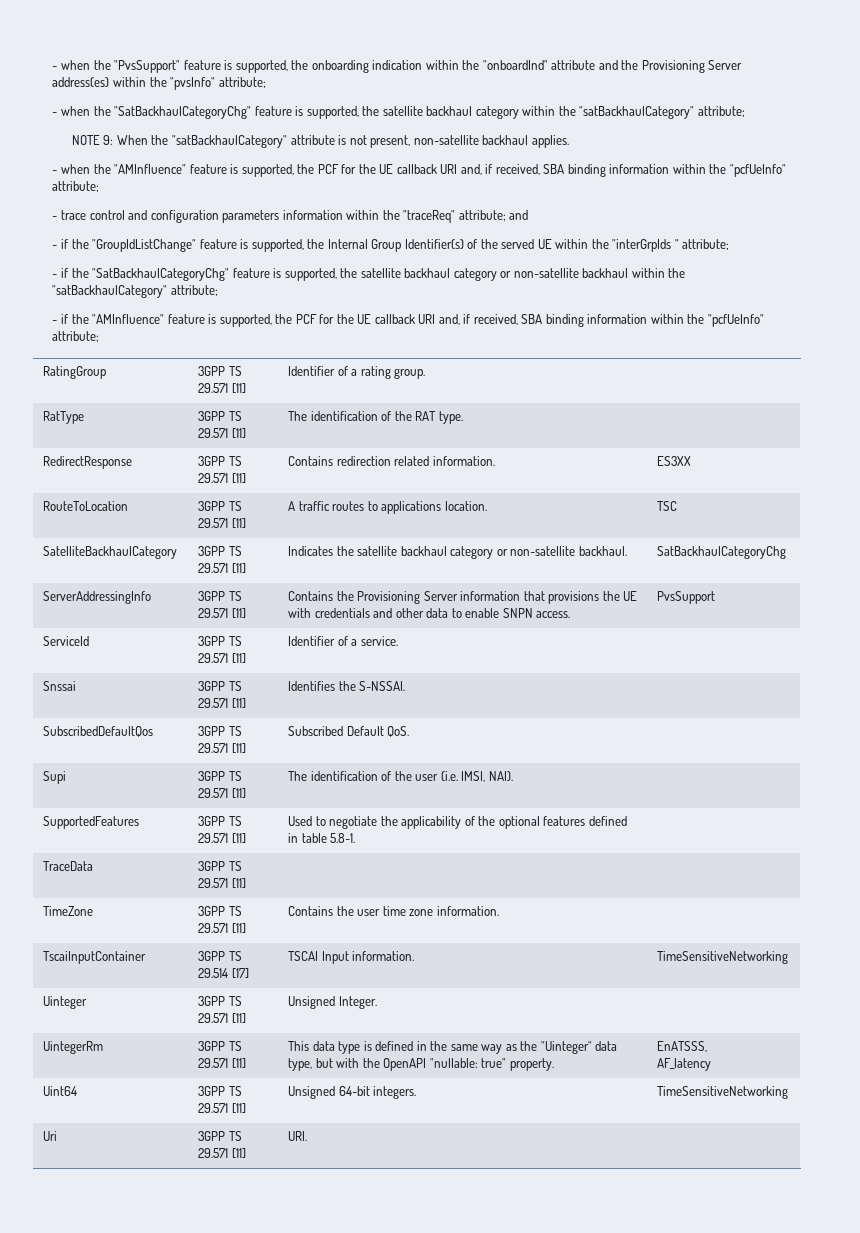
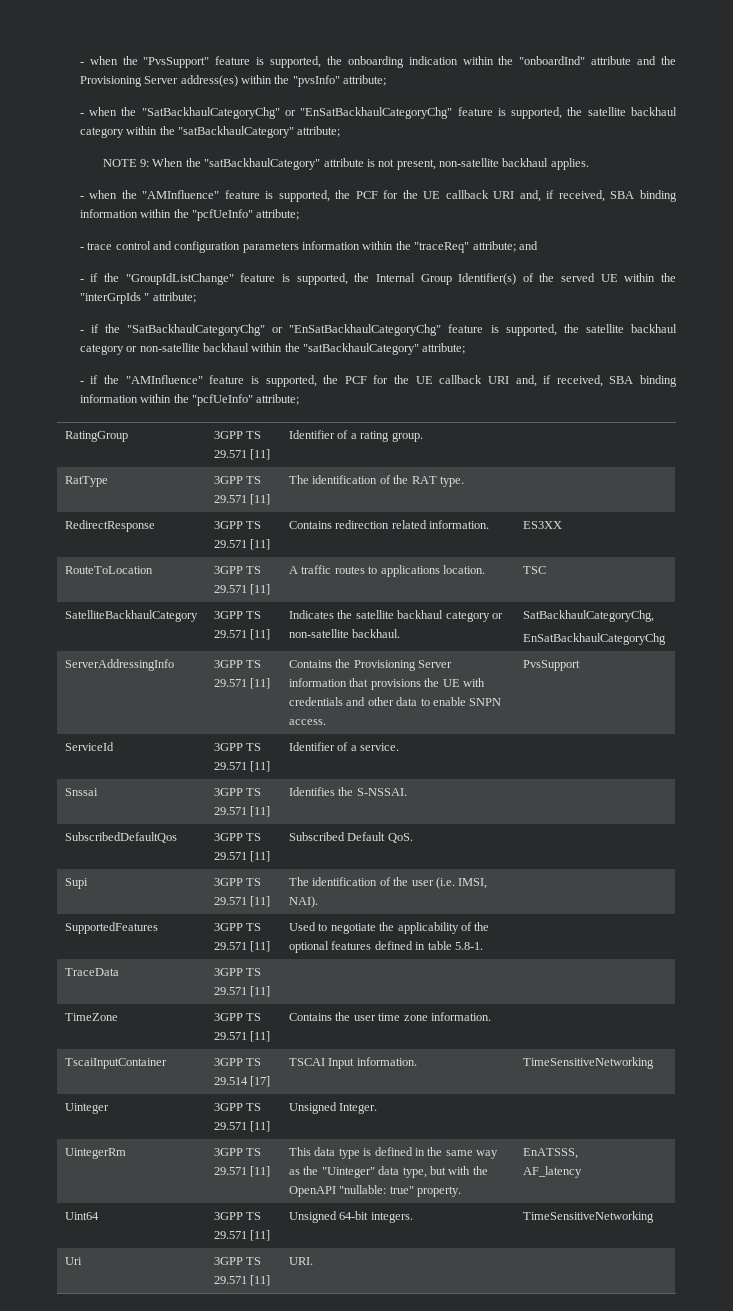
(252, 112) none -> [284,107,453,119] or "EnSatBackhaulCategoryChg"
(230, 274) none -> [272,324,442,336] or "EnSatBackhaulCategoryChg"
[657,546,787,559] SatBackhaulCategoryChg -> [523,610,655,622] [523,633,667,645] SatBackhaulCategoryChg, // EnSatBackhaulCategoryChg

